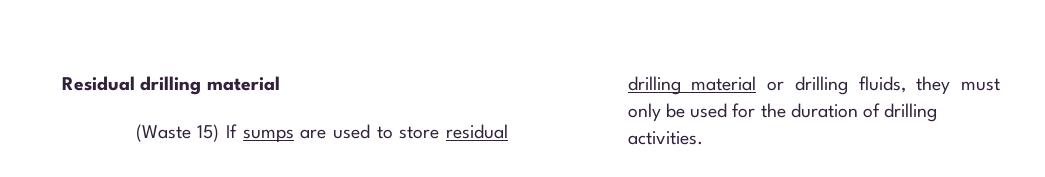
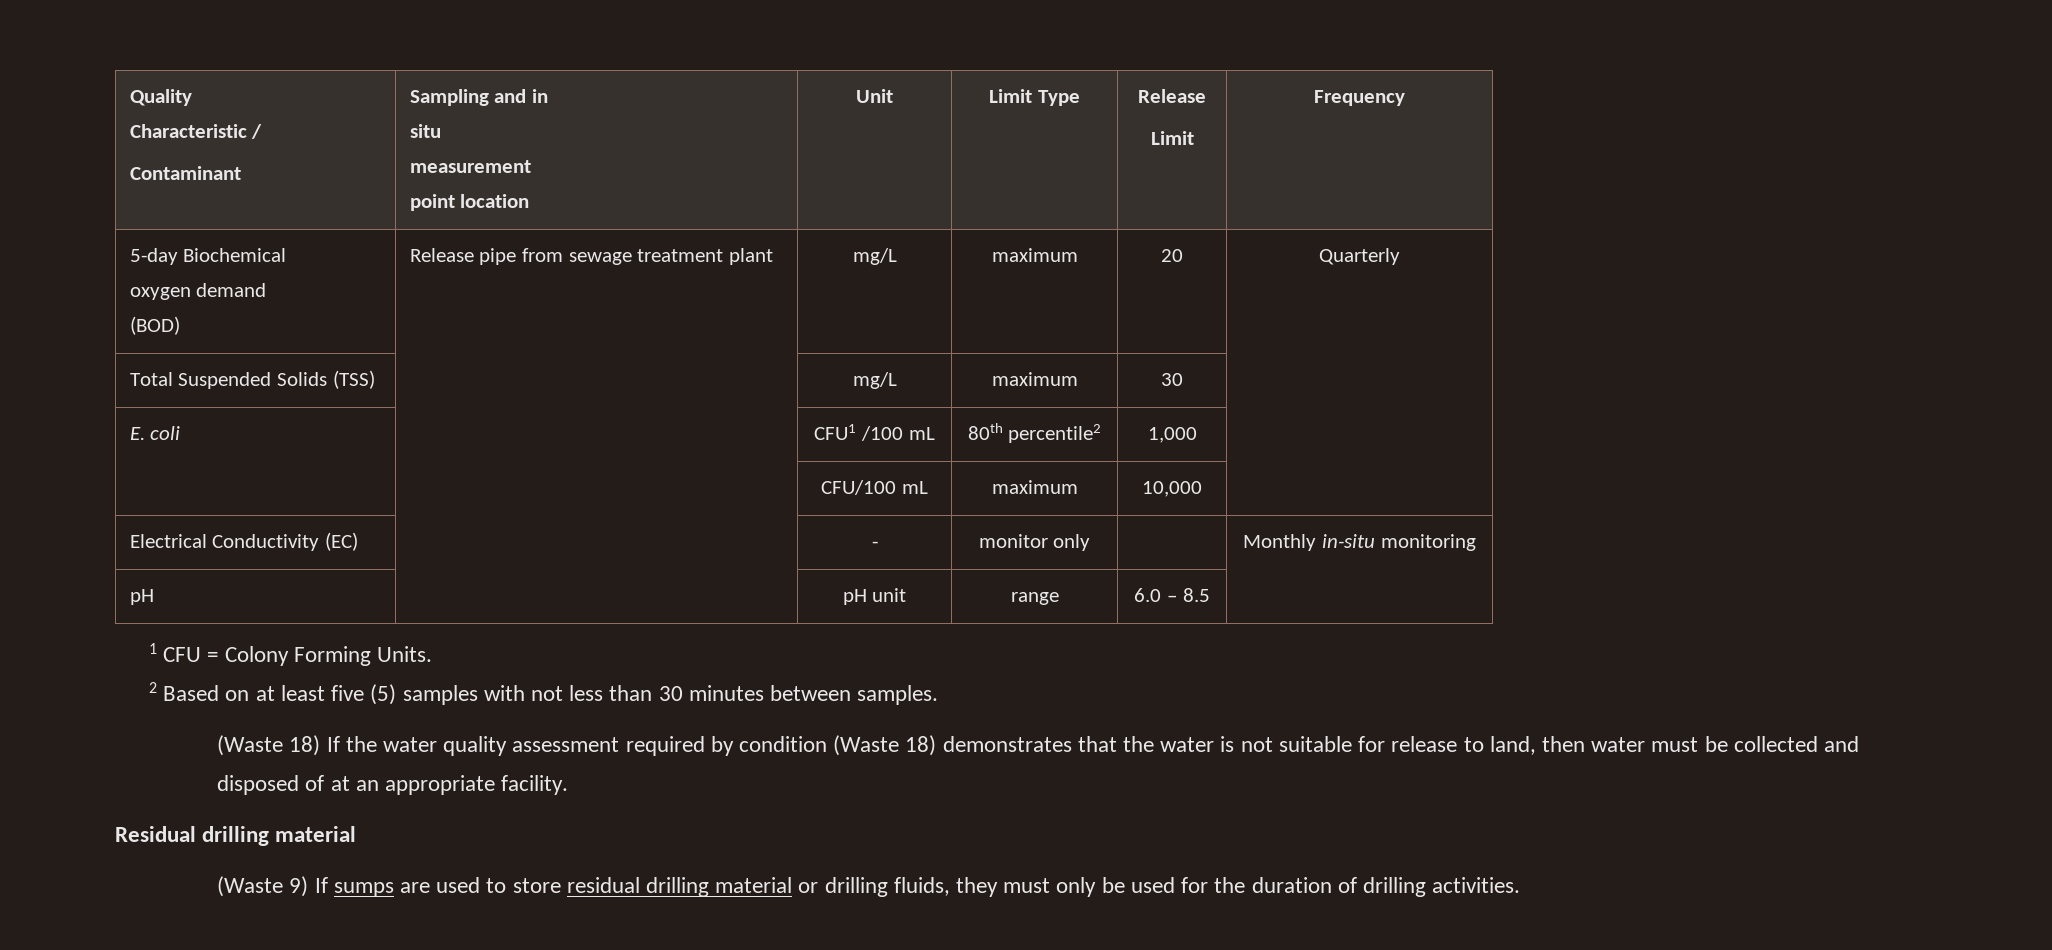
(62, 83) none -> [129,89,192,106] [129,124,263,139] [129,166,241,180] [409,89,548,106] [409,124,441,138] [409,160,531,173] [409,194,530,211] [856,89,893,103] [989,89,1080,106] [1138,89,1206,103] [1150,131,1194,145] [1314,90,1405,106] [129,248,287,265] [129,283,267,300] [129,316,180,335] [409,248,773,265] [852,248,897,265] [991,248,1078,262] [1161,249,1183,262] [1319,248,1400,265] [129,370,375,389] [852,372,897,389] [991,372,1078,386] [1161,373,1183,386] [129,426,181,440] [814,424,935,441] [967,423,1102,443] [1147,427,1197,443] [821,480,928,495] [991,480,1078,494] [1142,481,1202,497] [129,532,358,551] [871,541,878,548] [978,534,1091,551] [1243,534,1476,551] [129,589,154,605] [842,588,907,605] [1010,592,1059,605] [1134,588,1210,602] [149,643,433,666] [149,682,939,705] [217,735,1859,756] [217,775,569,795] Quality // Characteristic / // Contaminant | Sampling and in // situ // measurement // point location | Unit | Limit Type | Release // Limit | Frequency // 5-day Biochemical // oxygen demand // (BOD) | Release pipe from sewage treatment plant | mg/L | maximum | 20 | Quarterly // Total Suspended Solids (TSS) | | mg/L | maximum | 30 | // E. coli | | CFU1 /100 mL | 80th percentile2 | 1,000 | // | | CFU/100 mL | maximum | 10,000 | // Electrical Conductivity (EC) | | - | monitor only | | Monthly in-situ monitoring // pH | | pH unit | range | 6.0 – 8.5 | // 1 CFU = Colony Forming Units. // 2 Based on at least five (5) samples with not less than 30 minutes between samples. // (Waste 18) If the water quality assessment required by condition (Waste 18) demonstrates that the water is not suitable for release to land, then water must be collected and disposed of at an appropriate facility. //
[197,124,220,142] 15) -> [289,876,309,897] 9)

